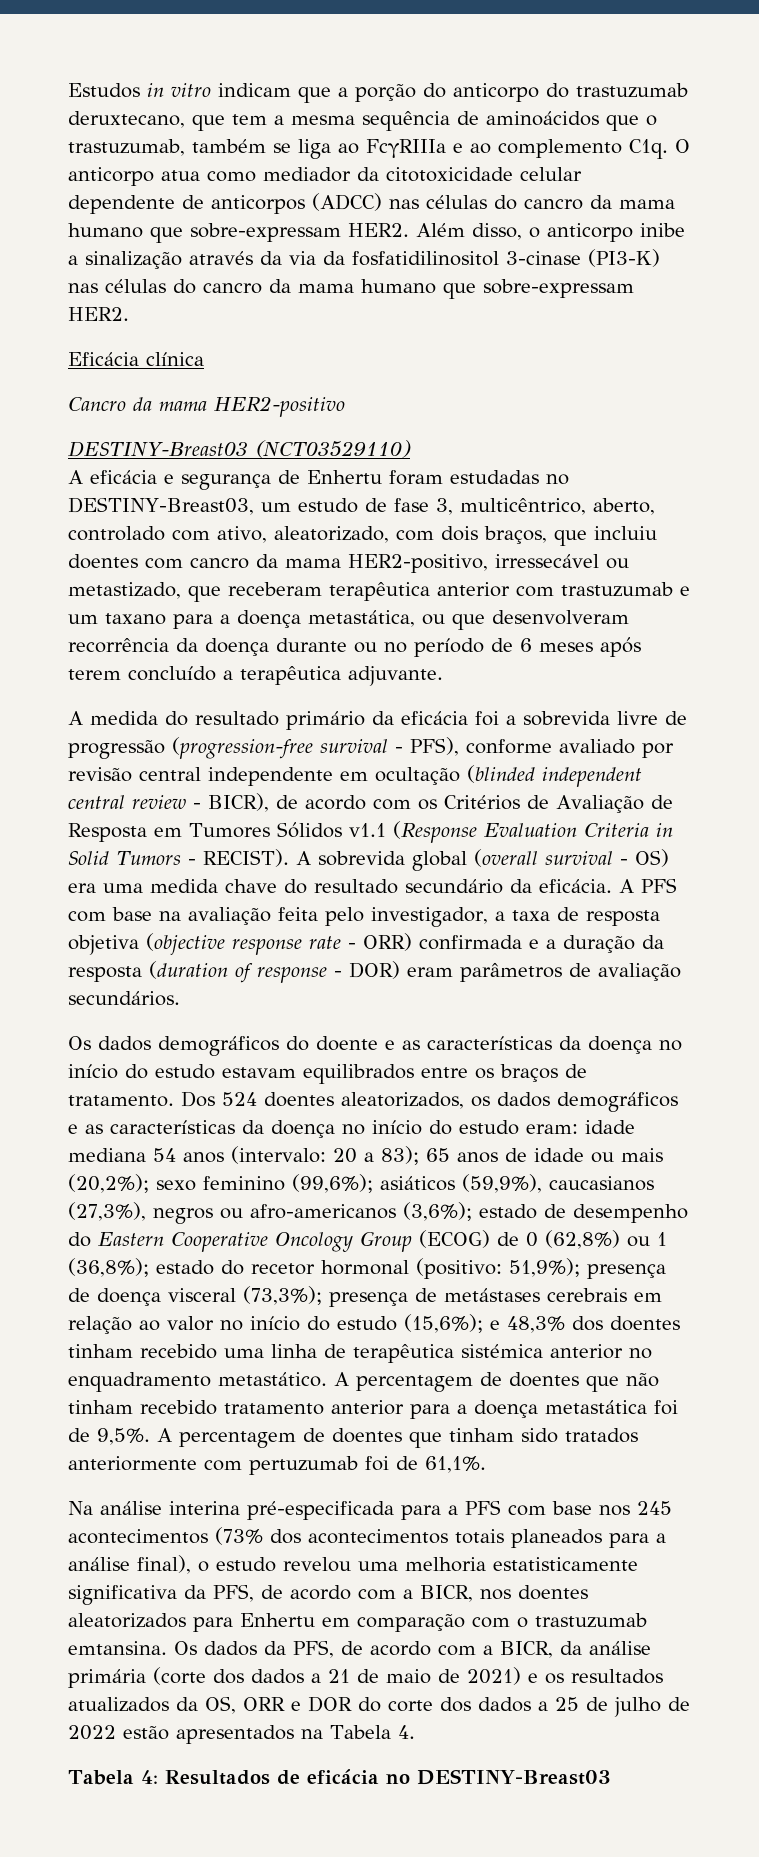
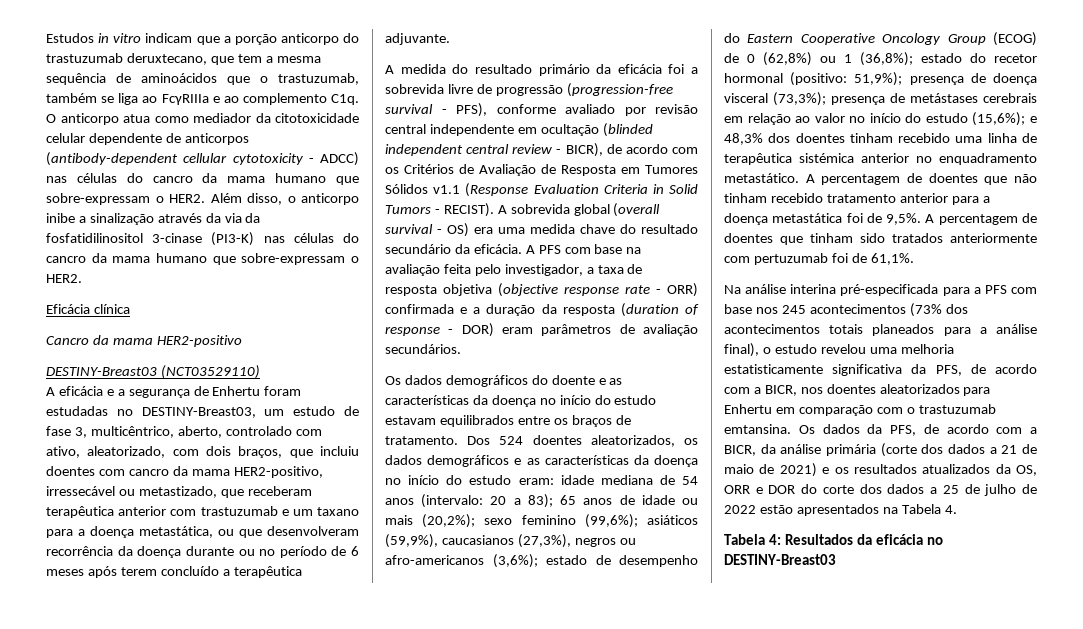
[423,83,446,98] do -> (277, 39) none
[312,193,675,211] [68,223,341,243] (ADCC) nas células do cancro da mama humano que sobre-expressam -> [46,152,359,166] [46,173,359,185] [46,193,164,205] (antibody-dependent cellular cytotoxicity - ADCC) nas células do cancro da mama humano que sobre-expressam o
(634, 288) none -> [351,256,359,263] o
(174, 479) none -> [117,389,125,396] a
(146, 1155) none -> [659,475,675,485] de
[276,1770,300,1785] de -> [856,534,872,545] da

